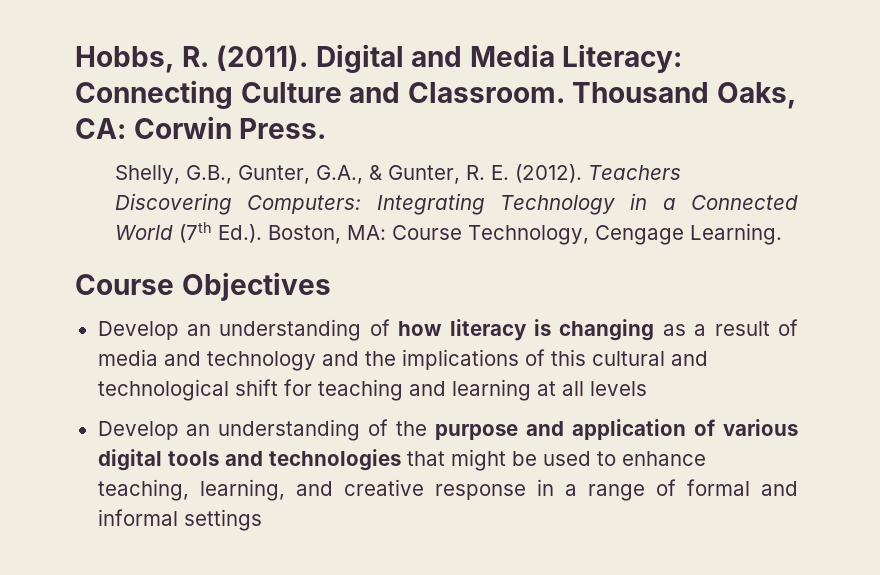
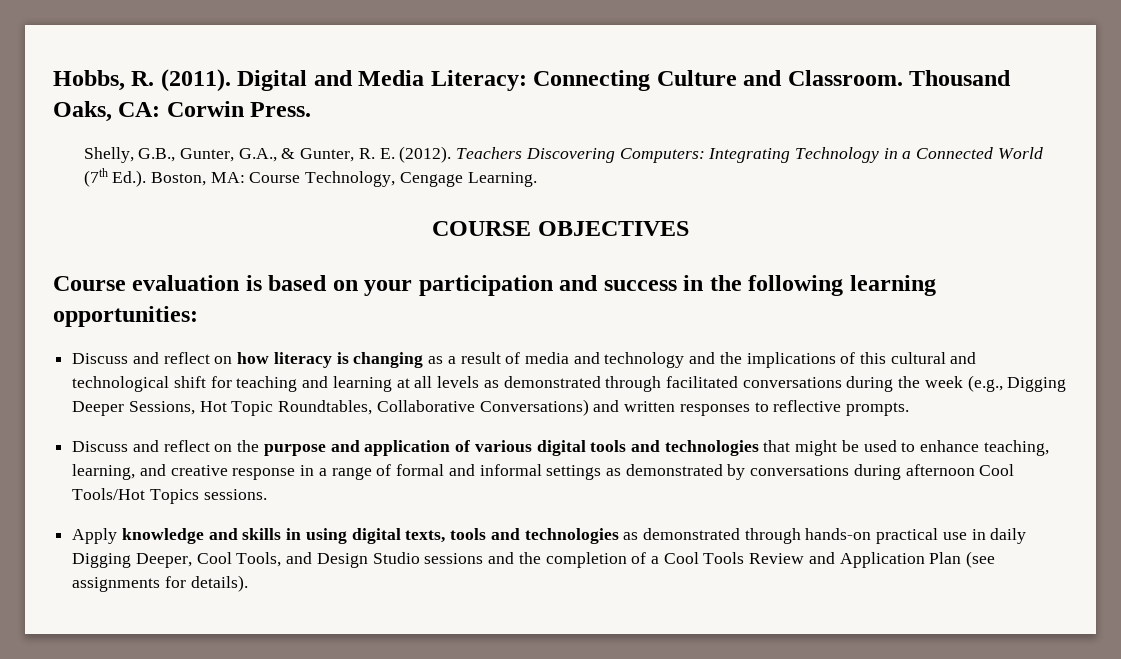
[75,272,331,301] [97,319,390,341] // Course Objectives // Develop an understanding of -> [432,221,689,236] [53,275,936,296] [53,306,198,327] [72,352,233,364] // COURSE OBJECTIVES // Course evaluation is based on your participation and success in the following learning opportunities: // Discuss and reflect on
[97,419,389,441] // Develop an understanding of -> [483,375,1067,392] [72,399,909,416] [72,440,233,452] as demonstrated through facilitated conversations during the week (e.g., Digging Deeper Sessions, Hot Topic Roundtables, Collaborative Conversations) and written responses to reflective prompts. // Discuss and reflect on
(262, 520) none -> [605,464,1015,480] [72,488,267,504] [72,528,1027,544] [72,551,996,568] [72,575,248,592] as demonstrated by conversations during afternoon Cool Tools/Hot Topics sessions. // Apply knowledge and skills in using digital texts, tools and technologies as demonstrated through hands-on practical use in daily Digging Deeper, Cool Tools, and Design Studio sessions and the completion of a Cool Tools Review and Application Plan (see assignments for details).

